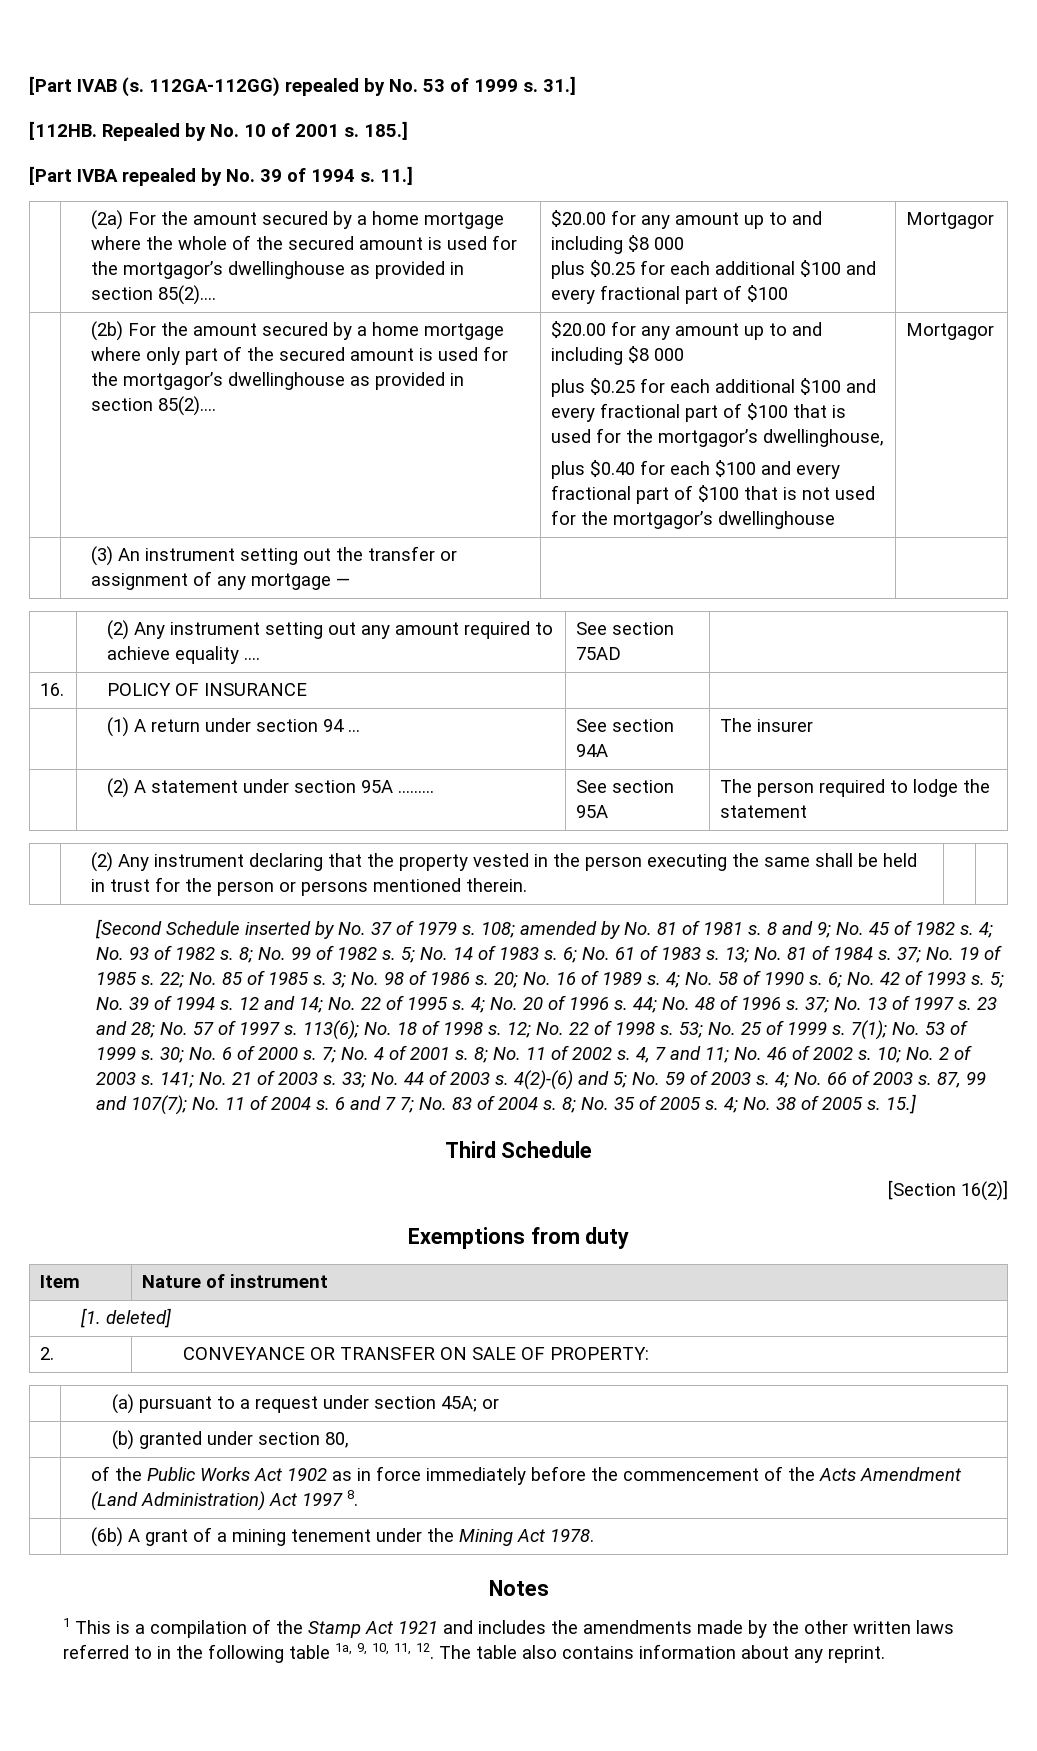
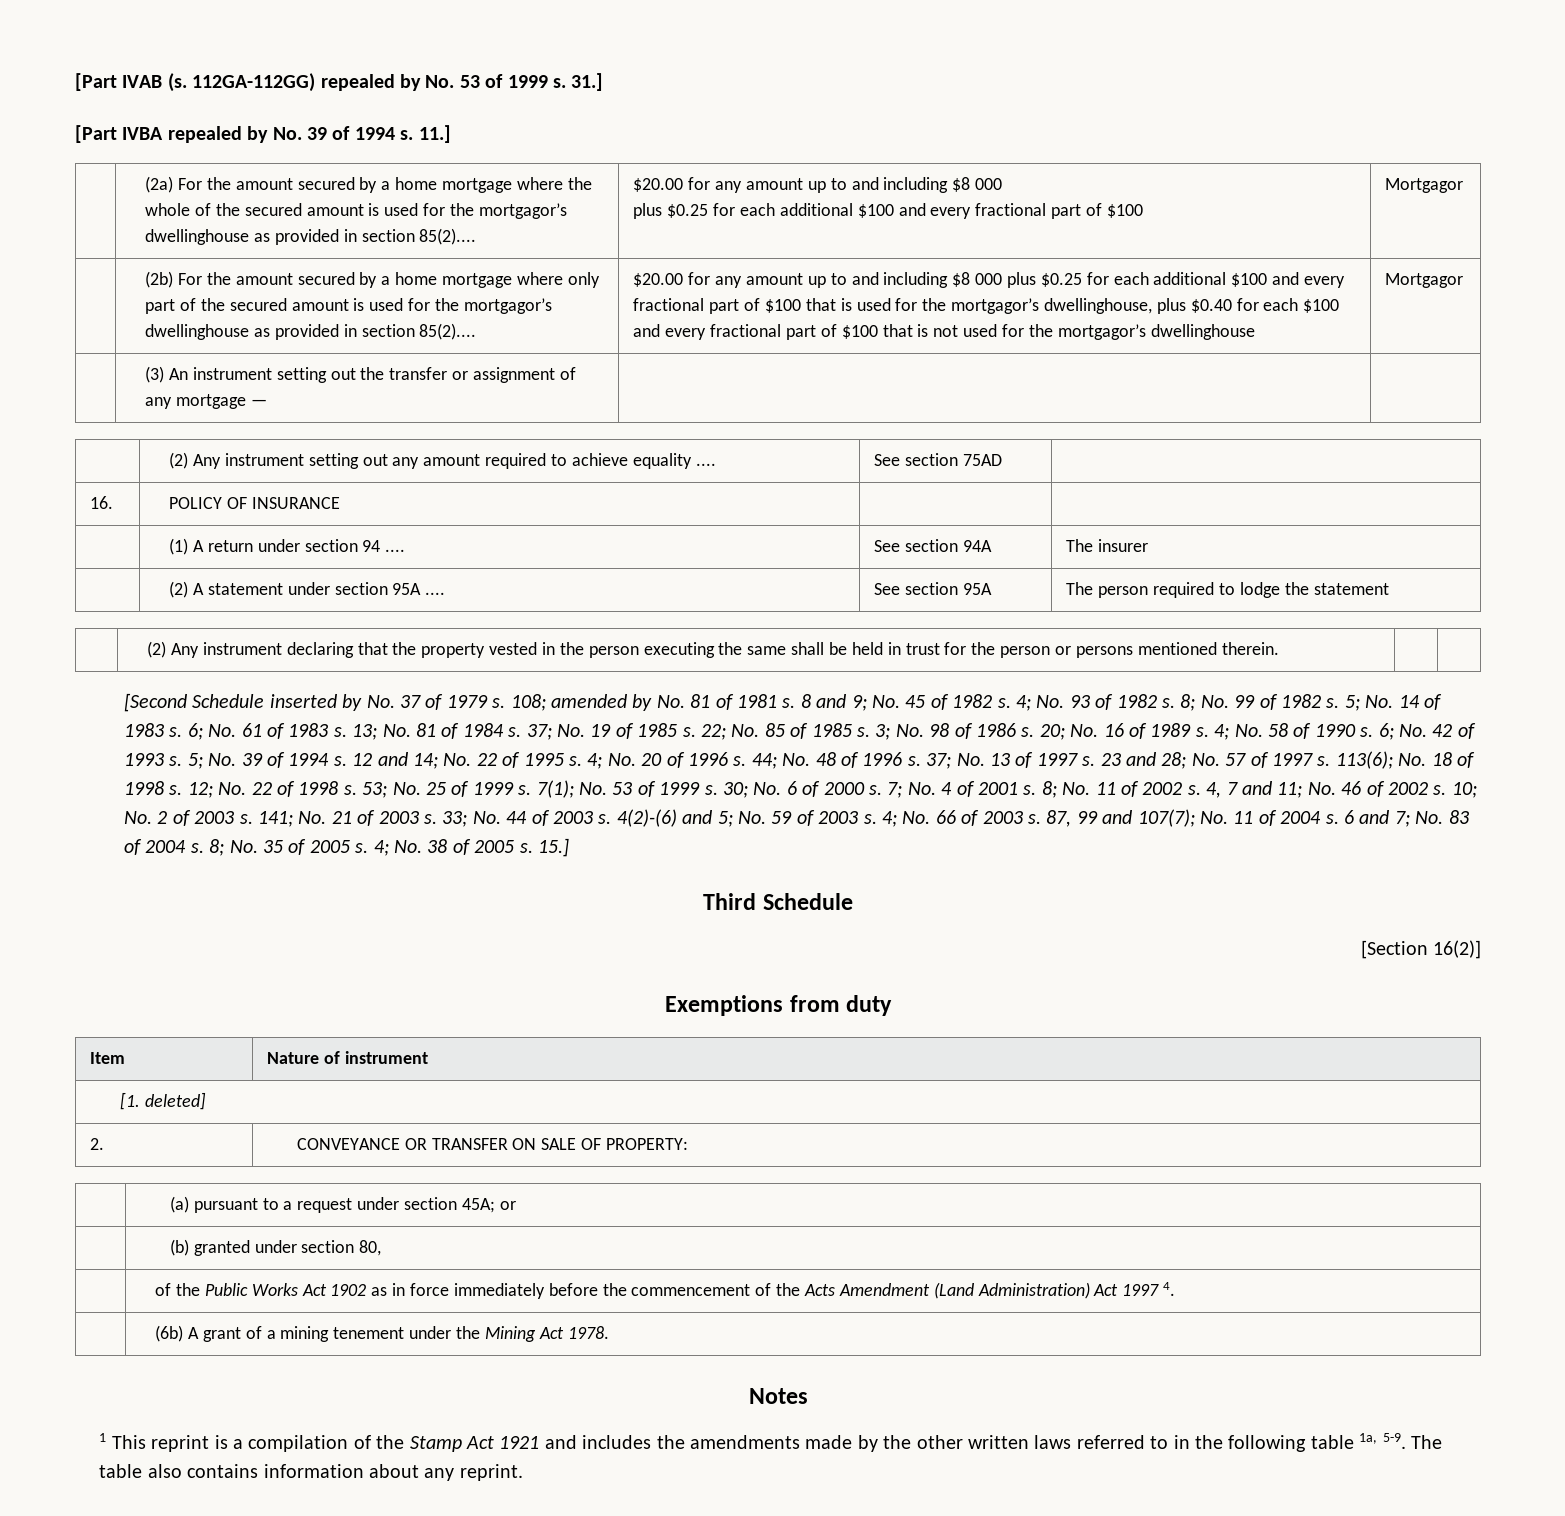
[29,121,408,141] // [112HB. Repealed by No. 10 of 2001 s. 185.] -> (604, 82) none
(685, 354) // -> (1003, 279) none
(885, 438) // -> (1152, 306) none
[348,729,361,732] … -> [385,549,406,552] ....
[398,790,435,793] ……… -> [425,592,446,595] ....
[385,1097,397,1110] 7 -> (1390, 817) none
[347,1490,359,1506] 8. -> [1163,1282,1176,1296] 4.
(111, 1627) none -> [151,1435,210,1452] reprint
[356,1643,434,1659] 9, 10, 11, 12. -> [1382,1433,1406,1449] 5-9.

